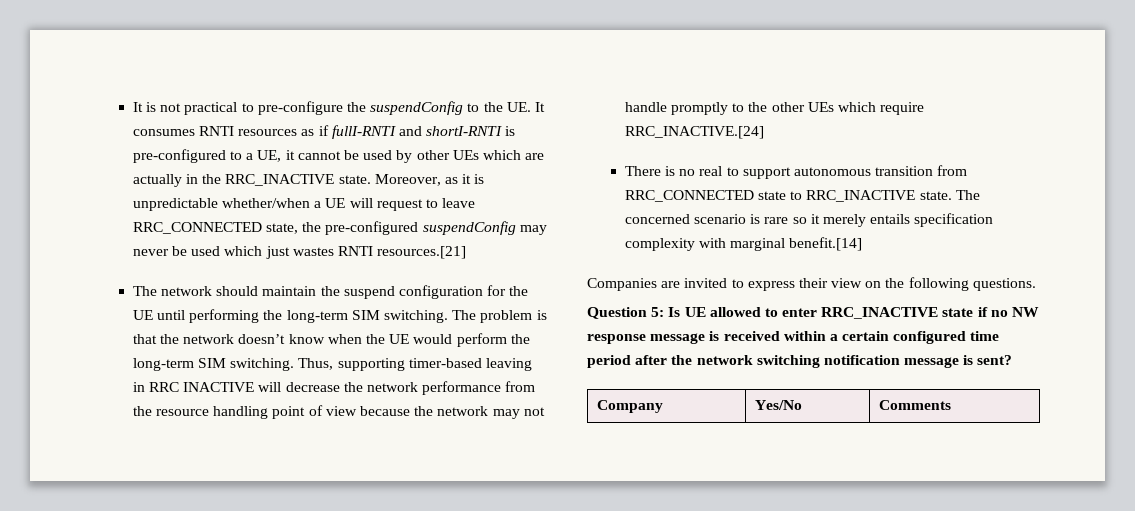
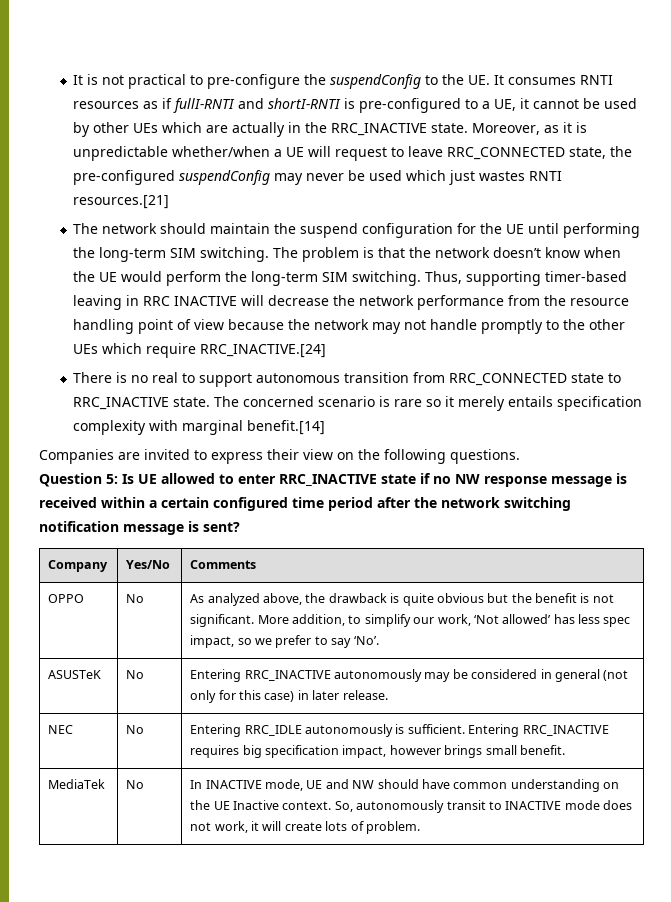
(951, 405) none -> [48,594,85,603] [126,594,145,603] [190,593,614,606] [190,614,631,627] [190,635,379,648] [48,670,102,679] [126,670,145,679] [190,669,629,682] [190,690,388,703] [48,725,74,734] [126,725,145,734] [190,724,609,737] [190,745,565,758] [48,779,106,789] [126,780,145,789] [190,779,620,792] [190,800,633,813] [190,821,420,834] // OPPO | No | As analyzed above, the drawback is quite obvious but the benefit is not significant. More addition, to simplify our work, ‘Not allowed’ has less spec impact, so we prefer to say ‘No’. // ASUSTeK | No | Entering RRC_INACTIVE autonomously may be considered in general (not only for this case) in later release. // NEC | No | Entering RRC_IDLE autonomously is sufficient. Entering RRC_INACTIVE requires big specification impact, however brings small benefit. // MediaTek | No | In INACTIVE mode, UE and NW should have common understanding on the UE Inactive context. So, autonomously transit to INACTIVE mode does not work, it will create lots of problem.

